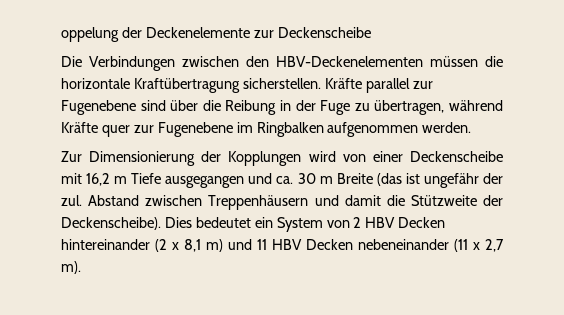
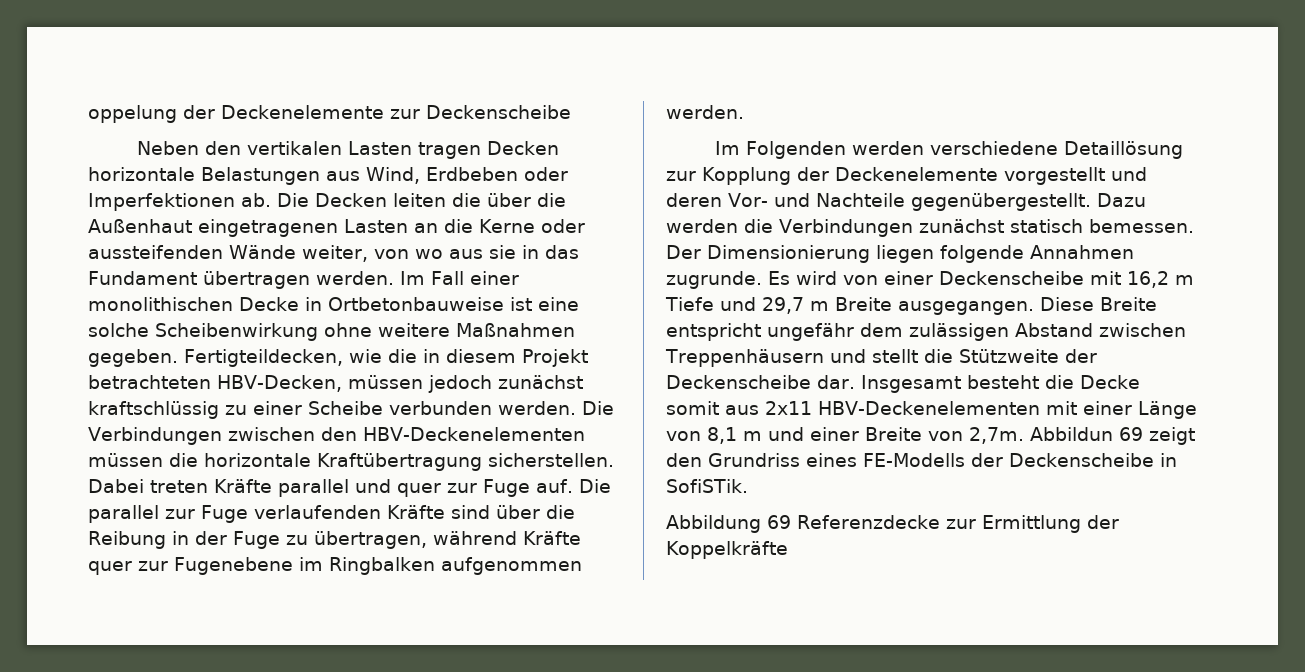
(371, 32) none -> [136,141,559,159] [88,167,568,185] [88,193,566,211] [88,219,585,237] [88,245,579,262] [88,271,519,289] [88,297,579,311] [88,323,575,341] [88,349,588,367] [88,375,583,393] [88,401,576,419] Neben den vertikalen Lasten tragen Decken horizontale Belastungen aus Wind, Erdbeben oder Imperfektionen ab. Die Decken leiten die über die Außenhaut eingetragenen Lasten an die Kerne oder aussteifenden Wände weiter, von wo aus sie in das Fundament übertragen werden. Im Fall einer monolithischen Decke in Ortbetonbauweise ist eine solche Scheibenwirkung ohne weitere Maßnahmen gegeben. Fertigteildecken, wie die in diesem Projekt betrachteten HBV-Decken, müssen jedoch zunächst kraftschlüssig zu einer Scheibe verbunden werden.
[324,78,433,93] [61,100,136,115] Kräfte parallel zur Fugenebene -> [88,479,611,497] [88,505,445,523] Dabei treten Kräfte parallel und quer zur Fuge auf. Die parallel zur Fuge verlaufenden Kräfte
[61,151,302,166] Zur Dimensionierung der Kopplungen -> [714,141,1183,159] [666,167,1147,185] [666,193,1146,211] [666,219,1194,237] [666,245,1134,263] [666,271,790,289] Im Folgenden werden verschiedene Detaillösung zur Kopplung der Deckenelemente vorgestellt und deren Vor- und Nachteile gegenübergestellt. Dazu werden die Verbindungen zunächst statisch bemessen. Der Dimensionierung liegen folgende Annahmen zugrunde. Es
[165,173,504,188] [61,195,82,206] ausgegangen und ca. 30 m Breite (das ist ungefähr der zul. -> [720,297,1157,315] [666,323,1009,341] und 29,7 m Breite ausgegangen. Diese Breite entspricht ungefähr dem zulässigen
[344,195,381,206] damit -> [871,349,918,363] stellt
[61,217,446,232] [61,239,504,252] [61,261,81,274] Deckenscheibe). Dies bedeutet ein System von 2 HBV Decken hintereinander (2 x 8,1 m) und 11 HBV Decken nebeneinander (11 x 2,7 m). -> [666,375,1140,393] [666,401,1197,419] [666,427,1195,445] [666,453,1177,467] [666,479,748,493] [666,515,1119,533] [666,541,788,559] Deckenscheibe dar. Insgesamt besteht die Decke somit aus 2x11 HBV-Deckenelementen mit einer Länge von 8,1 m und einer Breite von 2,7m. Abbildun 69 zeigt den Grundriss eines FE-Modells der Deckenscheibe in SofiSTik. // Abbildung 69 Referenzdecke zur Ermittlung der Koppelkräfte

